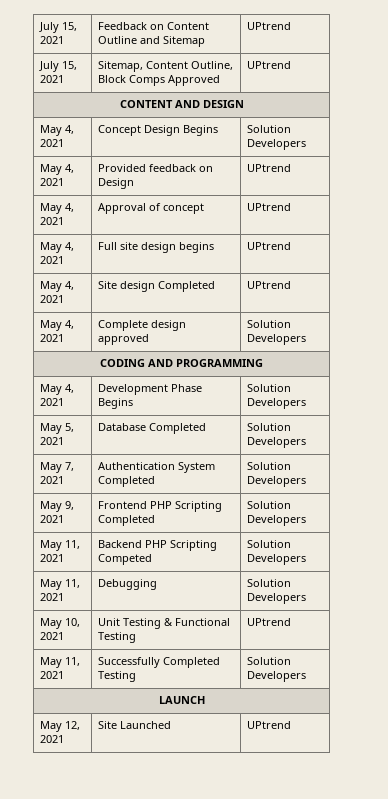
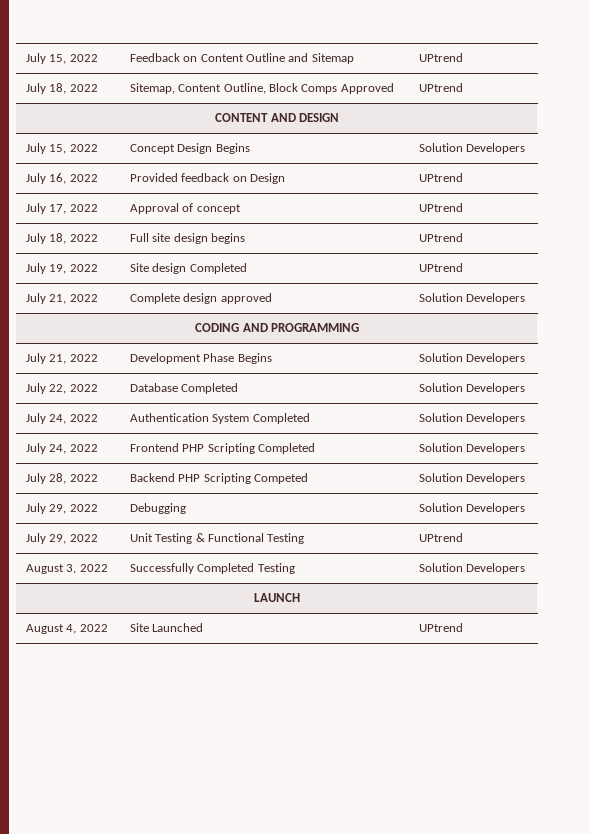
[38,22,77,33] [39,36,64,44] July 15, 2021 -> [25,53,98,64] July 15, 2022
[61,61,77,70] [39,75,64,83] 15, 2021 -> [49,83,98,94] 18, 2022
[39,125,74,136] [39,139,64,147] May 4, 2021 -> [25,143,98,154] July 15, 2022
[39,164,74,175] [39,178,64,186] May 4, 2021 -> [25,173,98,184] July 16, 2022
[39,203,74,214] [39,217,64,225] May 4, 2021 -> [25,203,98,214] July 17, 2022
[39,242,74,253] [39,256,64,264] May 4, 2021 -> [25,233,98,244] July 18, 2022
[39,281,74,292] [39,295,64,303] May 4, 2021 -> [25,263,98,274] July 19, 2022
[39,320,74,331] [39,334,64,342] May 4, 2021 -> [25,293,98,304] July 21, 2022
[39,384,74,395] [39,398,64,406] May 4, 2021 -> [25,353,98,364] July 21, 2022
[39,423,74,434] [39,437,64,445] May 5, 2021 -> [25,383,98,394] July 22, 2022
[39,462,74,473] [39,476,64,484] May 7, 2021 -> [25,413,98,424] July 24, 2022
[39,501,74,512] [39,515,64,523] May 9, 2021 -> [25,443,98,454] July 24, 2022
[39,540,80,551] [39,554,64,562] May 11, 2021 -> [25,473,98,484] July 28, 2022
[39,579,80,590] [39,593,64,601] May 11, 2021 -> [25,503,98,514] July 29, 2022
[39,618,80,629] [39,632,64,640] May 10, 2021 -> [25,533,98,544] July 29, 2022
[39,657,80,668] [39,671,64,679] May 11, 2021 -> [25,564,108,574] August 3, 2022
[39,721,80,732] [39,735,64,743] May 12, 2021 -> [25,624,108,634] August 4, 2022

